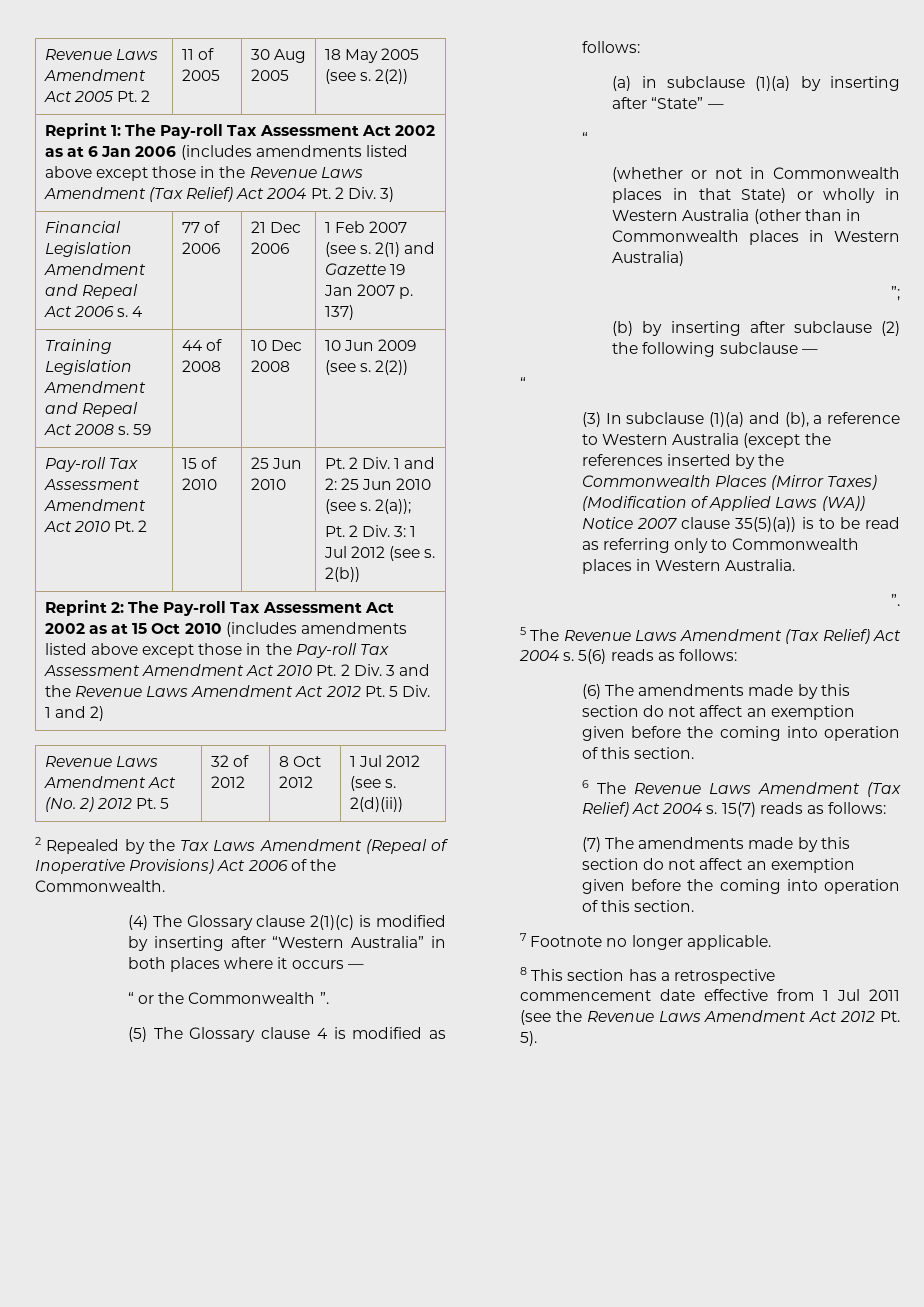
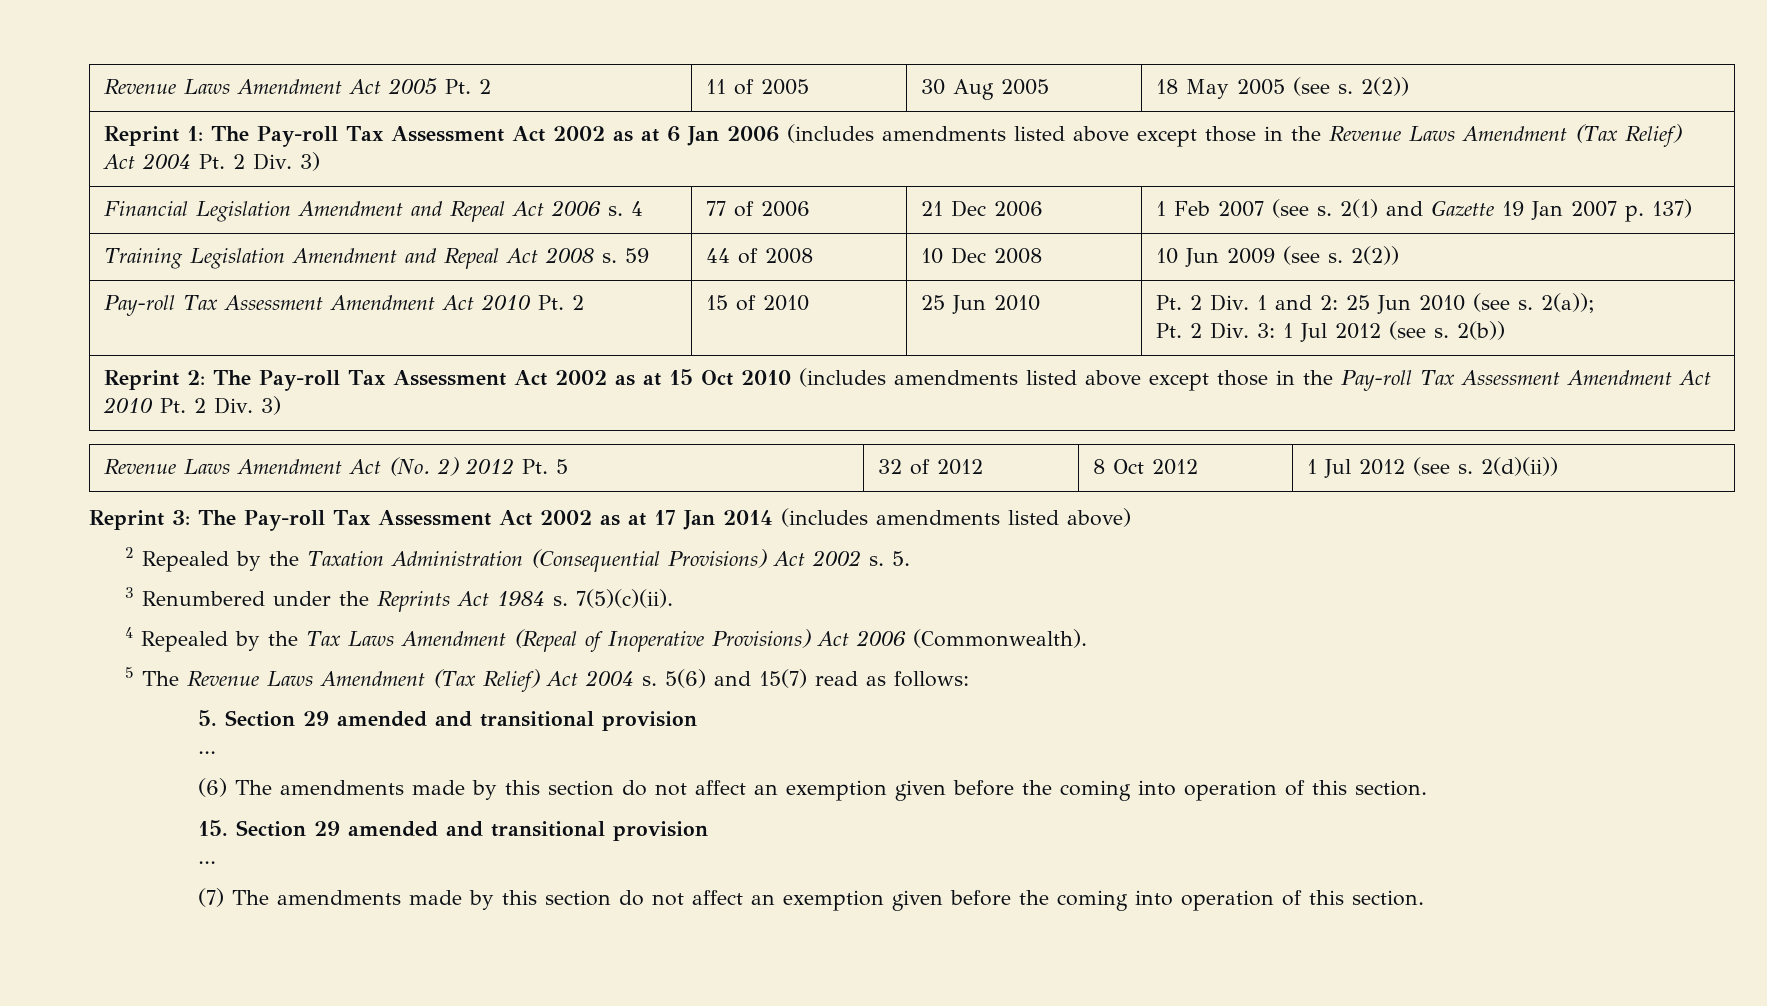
[385,664,431,676] [44,685,431,697] [44,706,105,721] 3 and the Revenue Laws Amendment Act 2012 Pt. 5 Div. 1 and 2) -> [261,396,282,415] 3)
[35,837,41,845] 2 -> [89,508,1131,531] [125,547,911,572] [125,587,674,612] [125,627,134,638] Reprint 3: The Pay-roll Tax Assessment Act 2002 as at 17 Jan 2014 (includes amendments listed above) // 2 Repealed by the Taxation Administration (Consequential Provisions) Act 2002 s. 5. // 3 Renumbered under the Reprints Act 1984 s. 7(5)(c)(ii). // 4
[290,859,336,871] [35,880,165,892] [127,915,446,930] [127,936,447,951] [127,957,364,972] [127,992,329,1004] [127,1027,447,1042] [581,41,640,53] [612,76,900,91] [612,97,724,109] [581,132,588,144] [612,167,900,182] [612,188,900,203] [612,209,862,224] [612,230,900,245] [612,251,685,266] [891,286,900,301] [612,321,900,336] [612,342,818,357] [519,377,526,389] [581,412,900,427] [581,433,831,448] [581,454,785,469] [581,475,878,490] [581,496,865,511] [581,517,900,532] [581,538,859,553] [581,559,796,574] [891,594,900,606] of the Commonwealth. // (4) The Glossary clause 2(1)(c) is modified by inserting after “Western Australia” in both places where it occurs — // “ or the Commonwealth ”. // (5) The Glossary clause 4 is modified as follows: // (a) in subclause (1)(a) by inserting after “State” — // “ // (whether or not in Commonwealth places in that State) or wholly in Western Australia (other than in Commonwealth places in Western Australia) // ”; // (b) by inserting after subclause (2) the following subclause — // “ // (3) In subclause (1)(a) and (b), a reference to Western Australia (except the references inserted by the Commonwealth Places (Mirror Taxes) (Modification of Applied Laws (WA)) Notice 2007 clause 35(5)(a)) is to be read as referring only to Commonwealth places in Western Australia. // ”. -> [913,629,1088,648] (Commonwealth).
[610,649,737,661] reads as follows: -> [714,669,970,688] [198,710,698,731] [198,751,217,754] and 15(7) read as follows: // 5. Section 29 amended and transitional provision // ...
[581,780,901,797] [581,802,887,817] 6 The Revenue Laws Amendment (Tax Relief) Act 2004 s. 15(7) reads as follows: -> [198,820,709,841] [198,861,217,864] 15. Section 29 amended and transitional provision // ...
[519,933,771,950] [519,967,775,984] [519,989,900,1001] [519,1010,900,1025] [519,1031,537,1046] // 7 Footnote no longer applicable. // 8 This section has a retrospective commencement date effective from 1 Jul 2011 (see the Revenue Laws Amendment Act 2012 Pt. 5). -> (1425, 898) none

